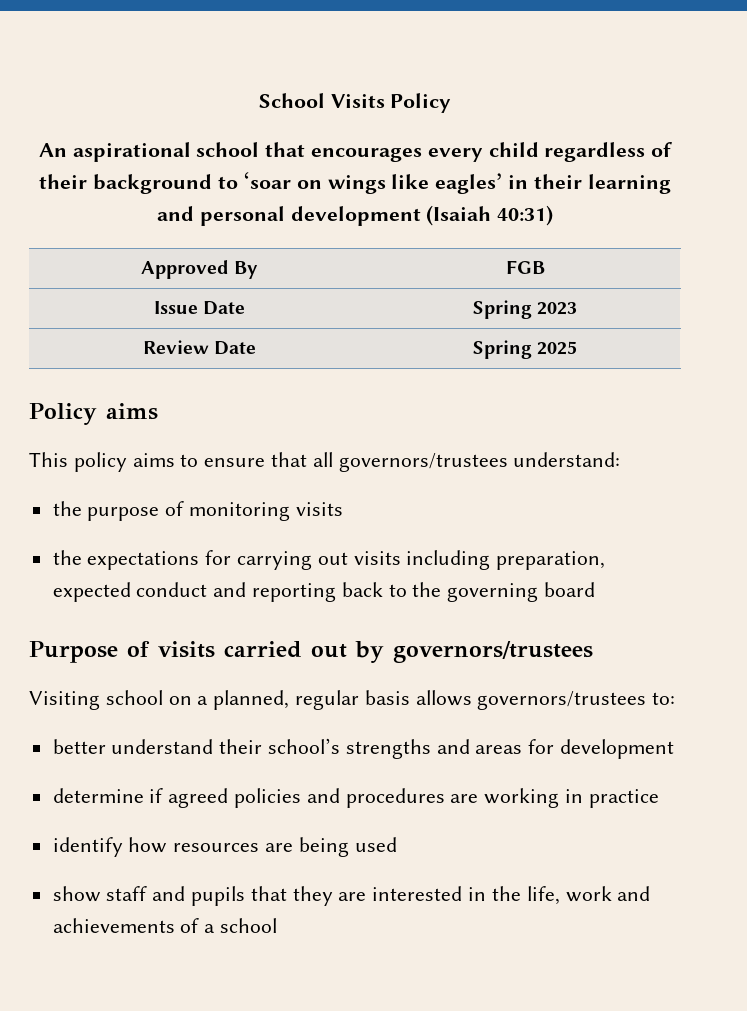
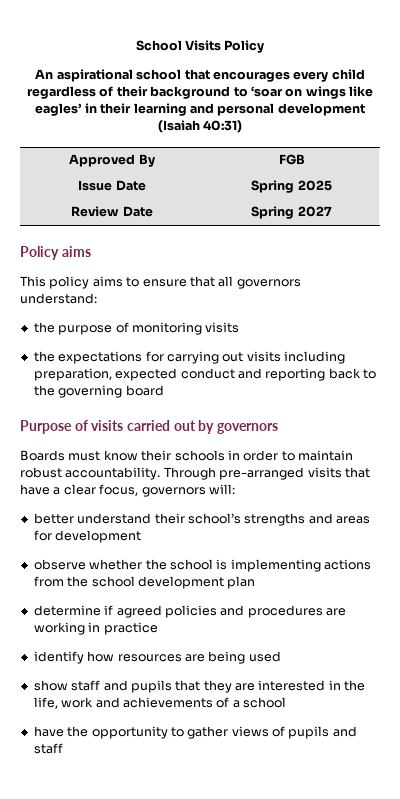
[537,302,578,315] 2023 -> [297,180,332,191] 2025
[537,341,578,355] 2025 -> [297,206,332,217] 2027
[338,453,508,472] governors/trustees -> [236,279,301,289] governors
[393,641,593,663] [29,690,676,710] governors/trustees // Visiting school on a planned, regular basis allows governors/trustees to: -> [216,423,278,434] [20,450,353,461] [20,467,370,480] [20,484,235,497] governors // Boards must know their schools in order to maintain robust accountability. Through pre-arranged visits that have a clear focus, governors will:
(675, 749) none -> [33,559,371,572] [33,576,256,589] // observe whether the school is implementing actions from the school development plan
(278, 925) none -> [33,726,357,739] [33,743,63,754] // have the opportunity to gather views of pupils and staff

